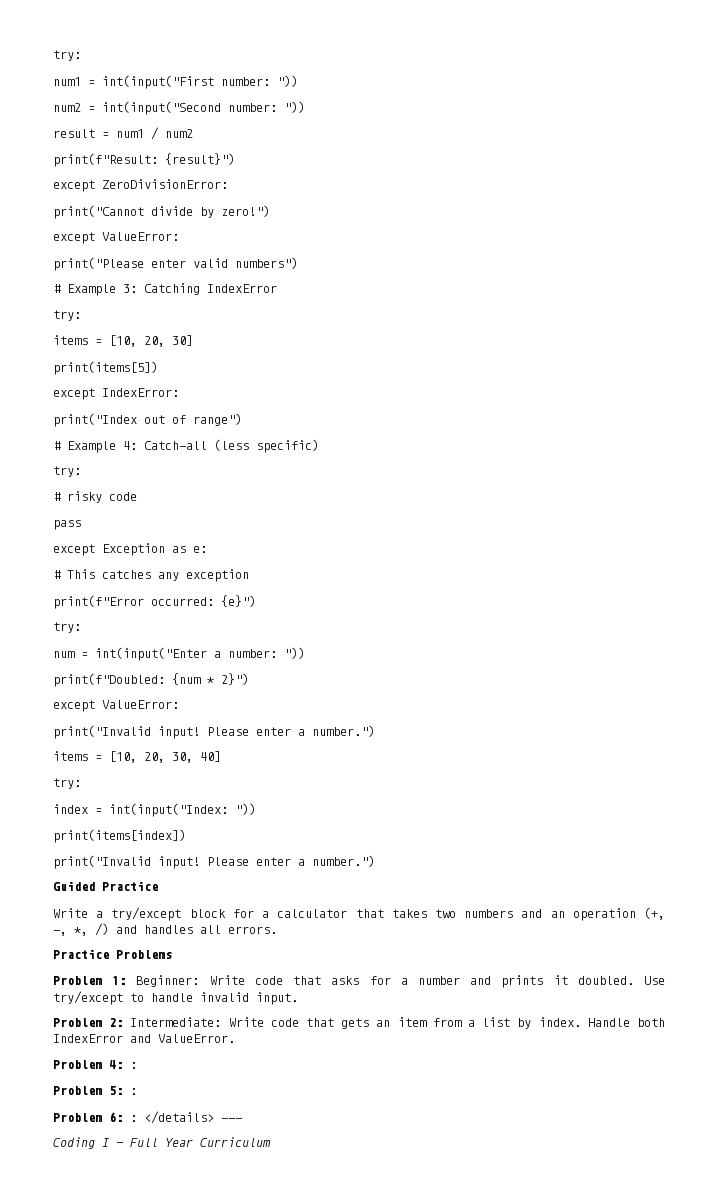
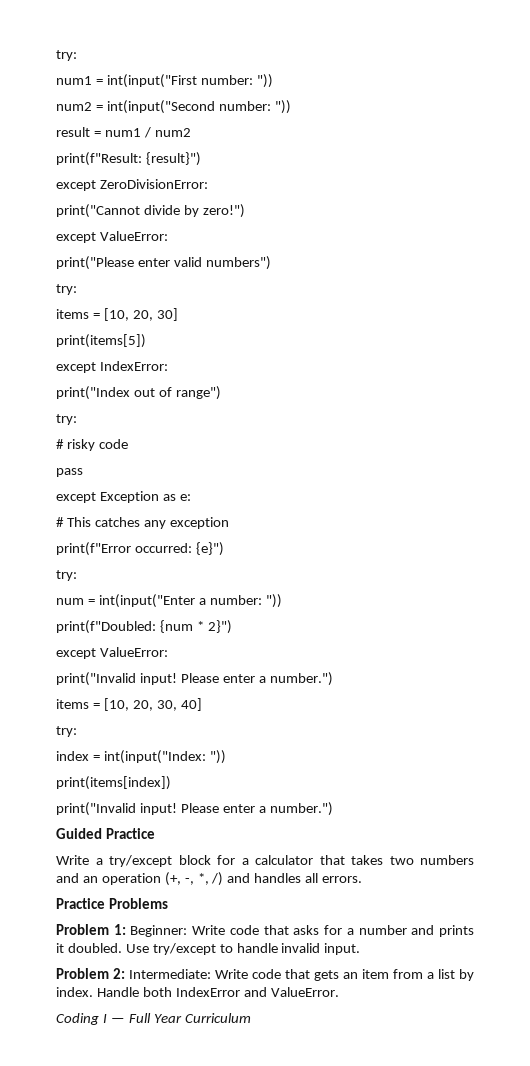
[53,283,277,296] // # Example 3: Catching IndexError -> (271, 263) none
[53,439,319,453] // # Example 4: Catch-all (less specific) -> (221, 393) none
[53,1060,137,1069] [53,1086,137,1095] [53,1111,242,1124] // Problem 4: : // Problem 5: : // Problem 6: : </details> --- -> (339, 992) none

